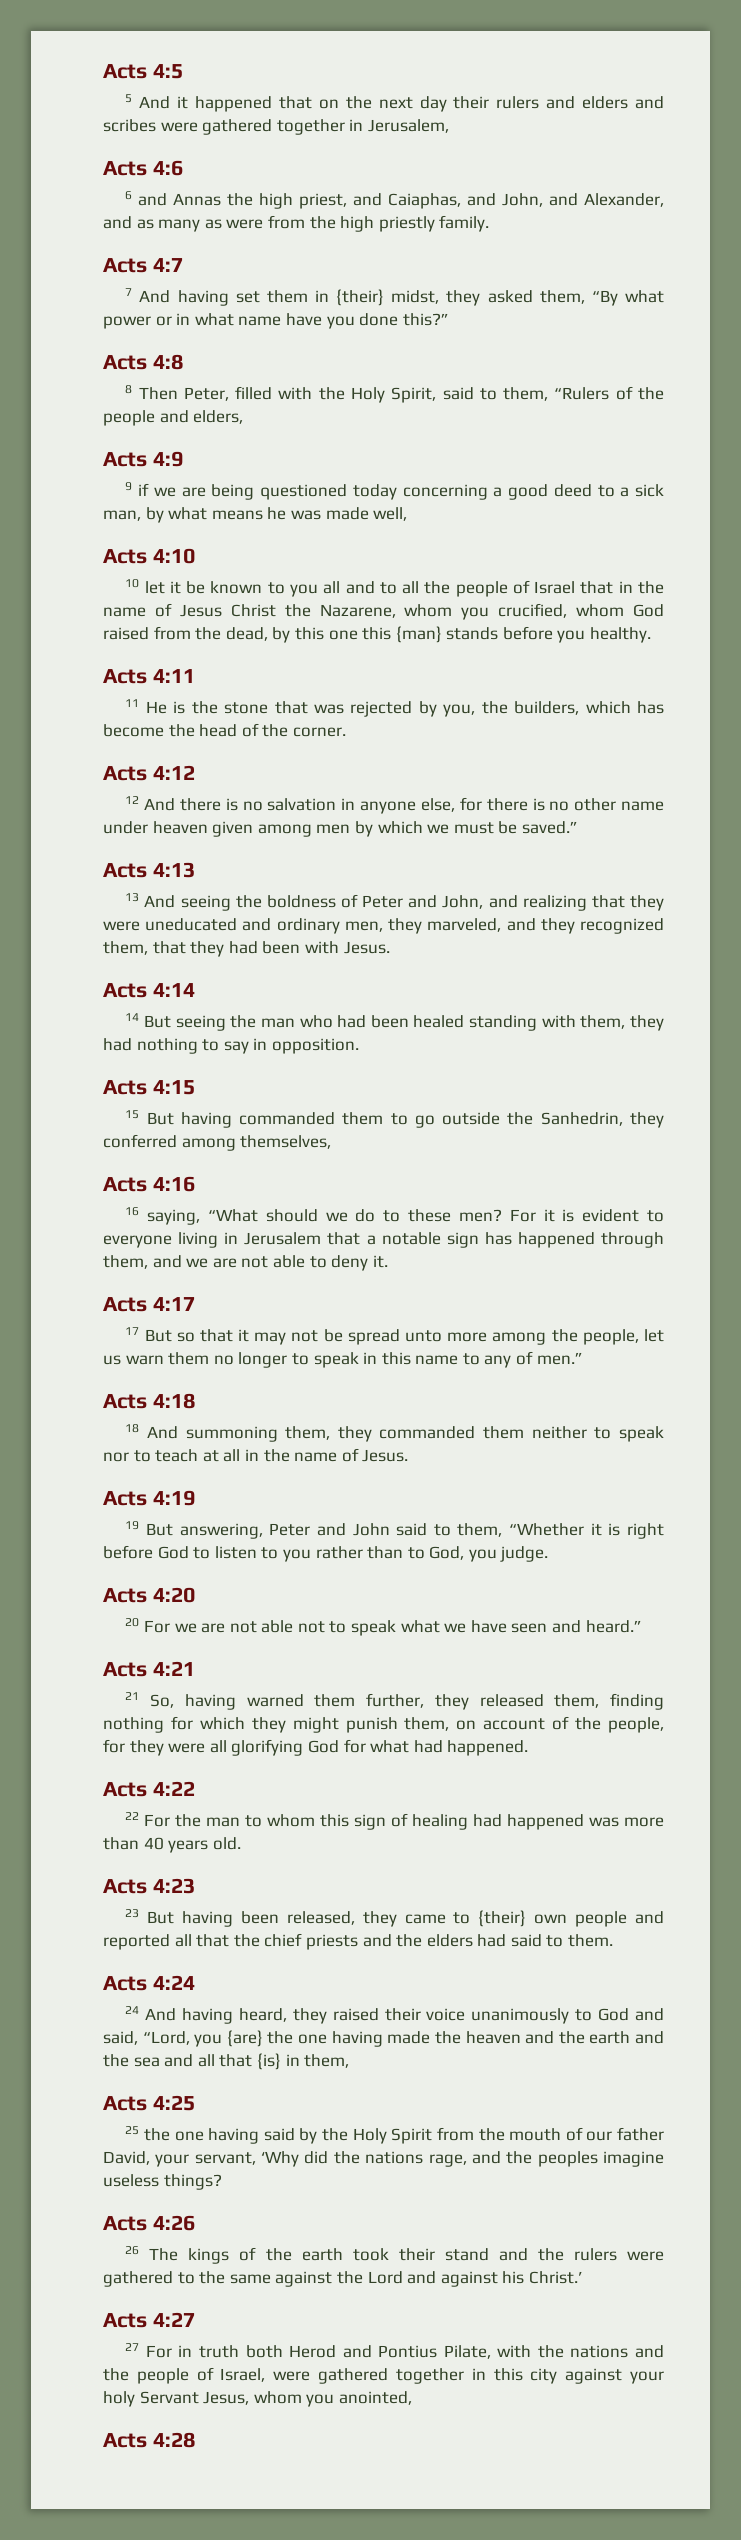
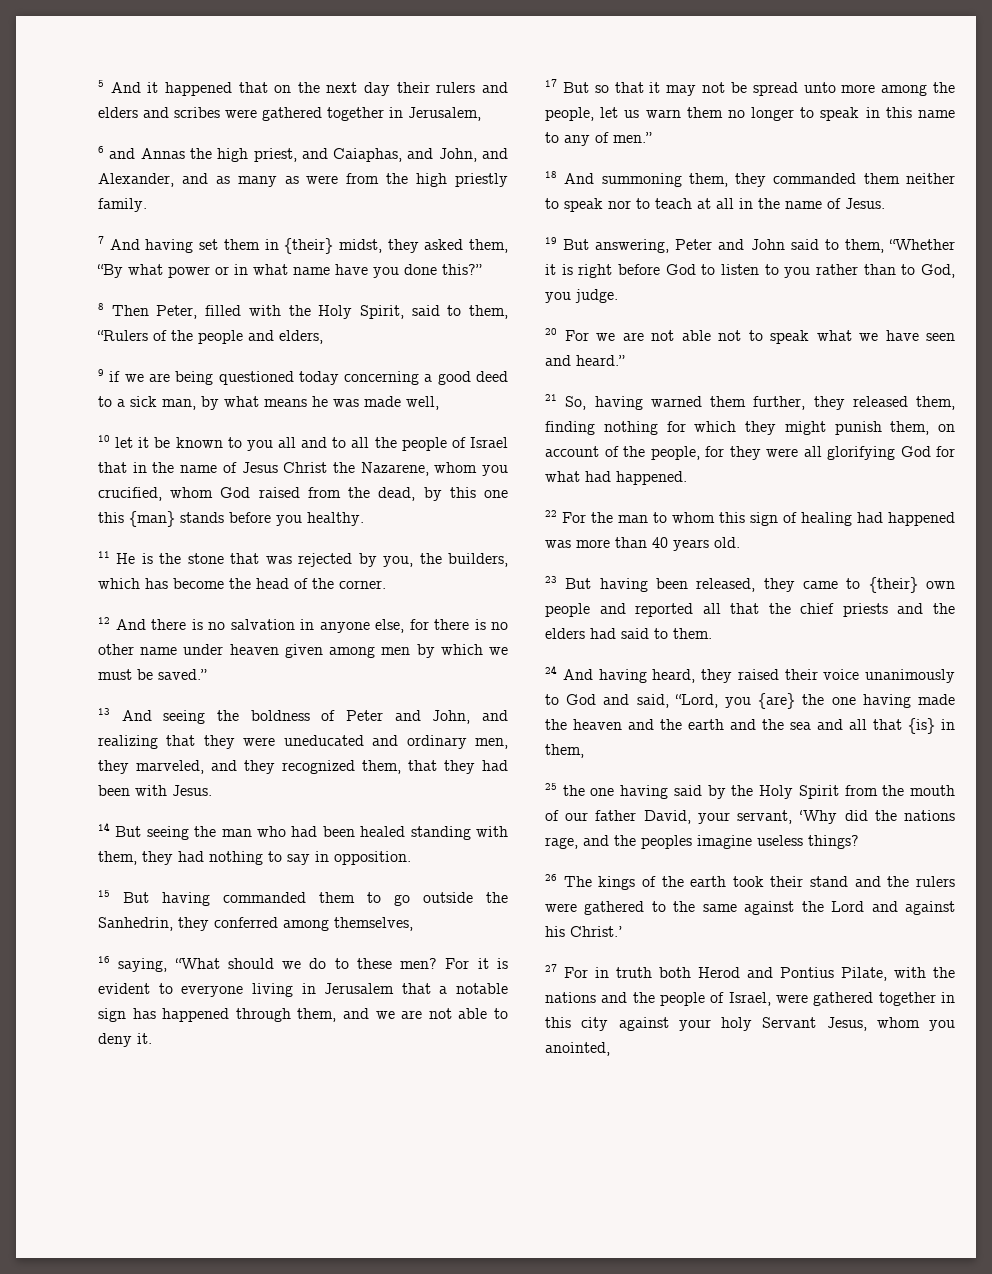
[103,64,183,79] Acts 4:5 // -> (98, 83) none
[103,160,183,176] // Acts 4:6 -> (481, 114) none
[103,258,183,273] // Acts 4:7 -> (147, 205) none
[103,354,183,370] // Acts 4:8 -> (482, 269) none
[103,451,183,467] // Acts 4:9 -> (323, 337) none
[103,548,195,564] // Acts 4:10 -> (439, 403) none
[103,669,195,684] // Acts 4:11 -> (364, 519) none
[103,765,195,781] // Acts 4:12 -> (386, 584) none
[103,862,195,878] // Acts 4:13 -> (207, 674) none
[103,983,195,998] // Acts 4:14 -> (212, 790) none
[103,1080,195,1095] // Acts 4:15 -> (411, 858) none
[103,1176,195,1192] // Acts 4:16 -> (413, 924) none
[103,1297,195,1312] // Acts 4:17 -> (152, 1038) none
[103,1393,195,1409] // Acts 4:18 -> (652, 137) none
[103,1490,195,1506] // Acts 4:19 -> (885, 203) none
[103,1587,195,1603] // Acts 4:20 -> (618, 296) none
[103,1661,195,1677] // Acts 4:21 -> (625, 360) none
[103,1781,195,1797] // Acts 4:22 -> (687, 478) none
[103,1878,195,1894] // Acts 4:23 -> (740, 542) none
[103,1975,195,1991] // Acts 4:24 -> (712, 633) none
[103,2095,195,2111] // Acts 4:25 -> (584, 751) none
[103,2215,195,2231] // Acts 4:26 -> (859, 842) none
[103,2312,195,2328] // Acts 4:27 -> (622, 931) none
[103,2432,195,2448] // Acts 4:28 -> (610, 1049) none

